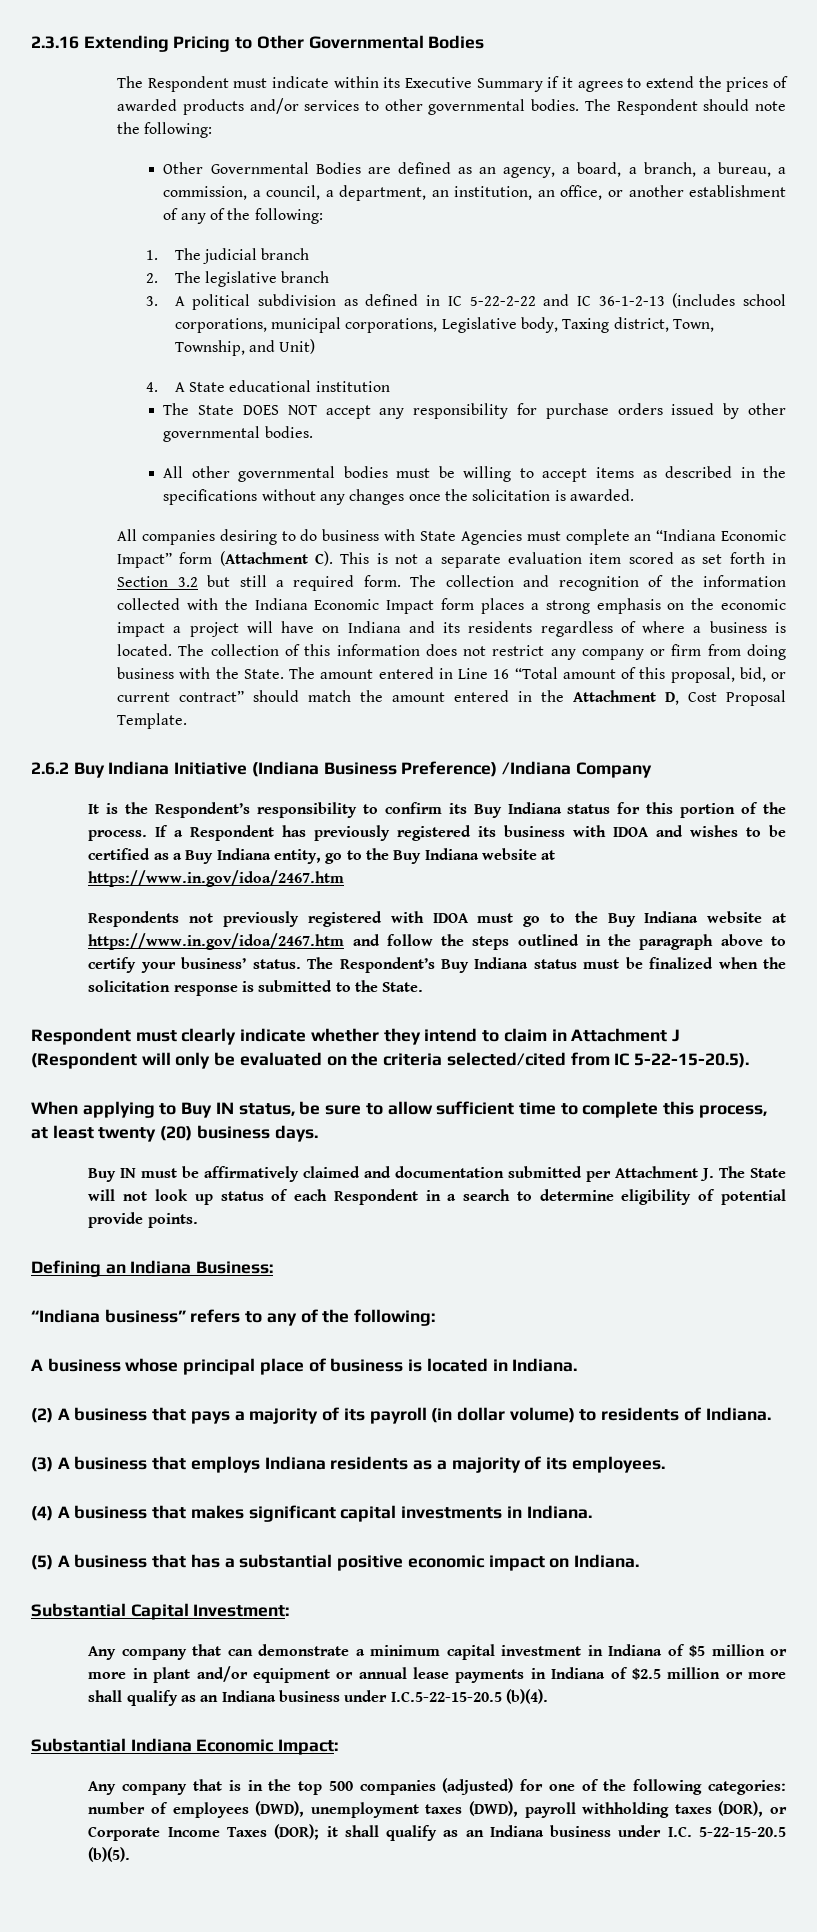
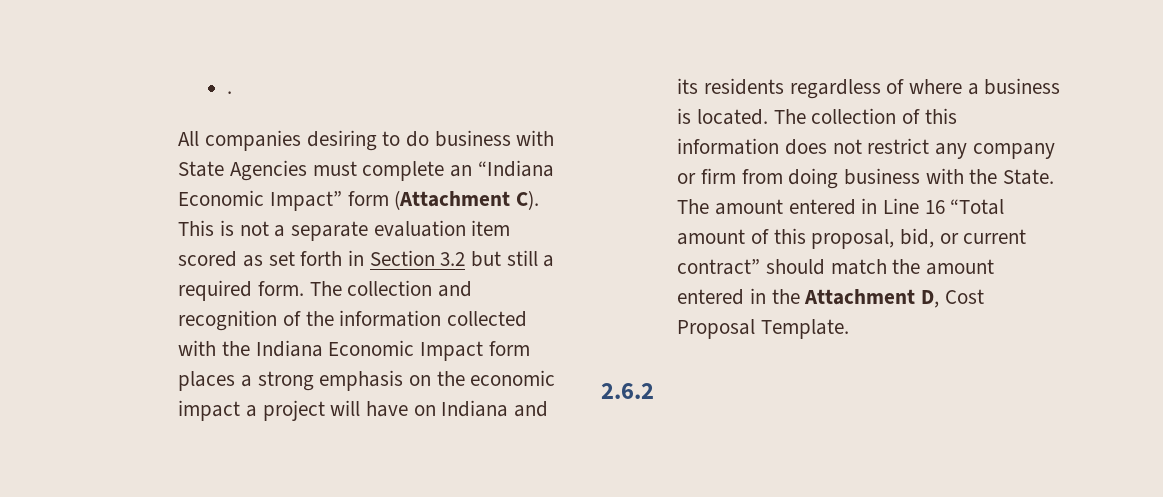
[31,35,485,52] [117,76,789,92] [117,98,787,115] [117,122,213,138] [163,162,787,178] [163,185,787,201] [163,208,323,224] [145,248,310,264] [145,271,330,287] [145,293,787,310] [174,317,714,333] [174,339,316,356] [145,380,390,392] [163,403,787,419] [163,426,313,442] [163,466,787,482] [163,489,635,505] 2.3.16 Extending Pricing to Other Governmental Bodies // The Respondent must indicate within its Executive Summary if it agrees to extend the prices of awarded products and/or services to other governmental bodies. The Respondent should note the following: // Other Governmental Bodies are defined as an agency, a board, a branch, a bureau, a commission, a council, a department, an institution, an office, or another establishment of any of the following: // 1. The judicial branch // 2. The legislative branch // 3. A political subdivision as defined in IC 5-22-2-22 and IC 36-1-2-13 (includes school corporations, municipal corporations, Legislative body, Taxing district, Town, Township, and Unit) // 4. A State educational institution // The State DOES NOT accept any responsibility for purchase orders issued by other governmental bodies. // All other governmental bodies must be willing to accept items as described in the specifications without any changes once the solicitation is awarded. -> [226,91,232,94] .
[73,761,652,778] [88,802,786,818] [88,825,787,841] [88,848,556,864] [88,870,345,887] [88,911,786,927] [88,933,786,950] [88,957,786,973] [88,980,424,996] [31,1028,680,1045] [31,1052,749,1069] [31,1101,767,1118] [31,1125,318,1142] [88,1166,787,1182] [88,1189,786,1205] [88,1212,198,1228] [31,1260,274,1277] [31,1309,436,1326] [31,1358,578,1375] [31,1407,771,1424] [31,1456,665,1473] [31,1505,592,1522] [31,1554,639,1571] [31,1603,290,1620] [88,1644,788,1660] [88,1666,787,1683] [88,1689,548,1706] [31,1738,339,1755] [88,1778,786,1795] [88,1801,788,1818] [88,1824,786,1841] [88,1847,131,1862] Buy Indiana Initiative (Indiana Business Preference) /Indiana Company // It is the Respondent’s responsibility to confirm its Buy Indiana status for this portion of the process. If a Respondent has previously registered its business with IDOA and wishes to be certified as a Buy Indiana entity, go to the Buy Indiana website at https://www.in.gov/idoa/2467.htm // Respondents not previously registered with IDOA must go to the Buy Indiana website at https://www.in.gov/idoa/2467.htm and follow the steps outlined in the paragraph above to certify your business’ status. The Respondent’s Buy Indiana status must be finalized when the solicitation response is submitted to the State. // Respondent must clearly indicate whether they intend to claim in Attachment J (Respondent will only be evaluated on the criteria selected/cited from IC 5-22-15-20.5). // When applying to Buy IN status, be sure to allow sufficient time to complete this process, at least twenty (20) business days. // Buy IN must be affirmatively claimed and documentation submitted per Attachment J. The State will not look up status of each Respondent in a search to determine eligibility of potential provide points. // Defining an Indiana Business: // “Indiana business” refers to any of the following: // A business whose principal place of business is located in Indiana. // (2) A business that pays a majority of its payroll (in dollar volume) to residents of Indiana. // (3) A business that employs Indiana residents as a majority of its employees. // (4) A business that makes significant capital investments in Indiana. // (5) A business that has a substantial positive economic impact on Indiana. // Substantial Capital Investment: // Any company that can demonstrate a minimum capital investment in Indiana of $5 million or more in plant and/or equipment or annual lease payments in Indiana of $2.5 million or more shall qualify as an Indiana business under I.C.5-22-15-20.5 (b)(4). // Substantial Indiana Economic Impact: // Any company that is in the top 500 companies (adjusted) for one of the following categories: number of employees (DWD), unemployment taxes (DWD), payroll withholding taxes (DOR), or Corporate Income Taxes (DOR); it shall qualify as an Indiana business under I.C. 5-22-15-20.5 (b)(5). -> (654, 391) none

